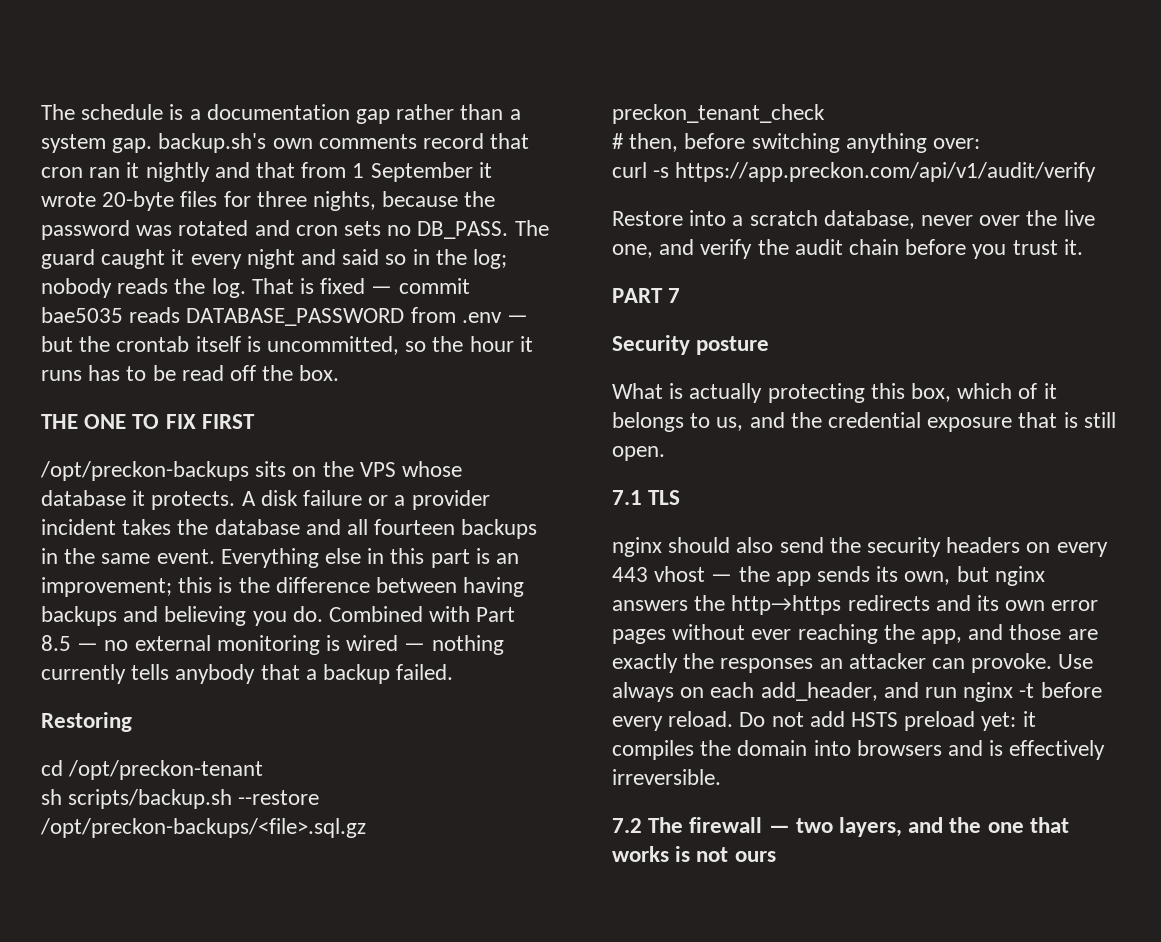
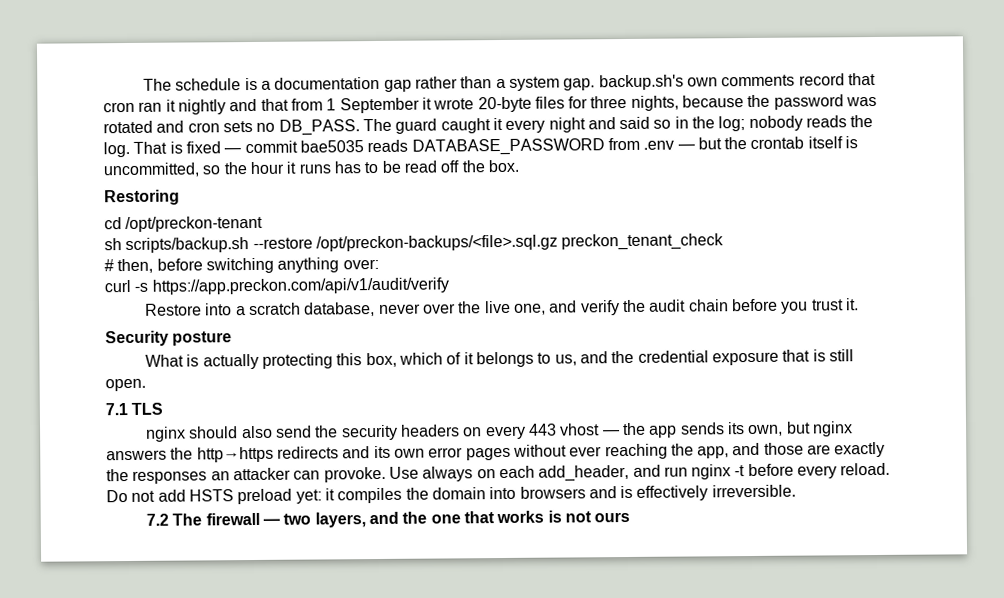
[41,414,255,429] [40,461,463,481] [41,490,490,510] [41,519,538,539] [41,548,520,568] [41,577,525,597] [41,606,516,626] [41,635,504,655] [41,664,454,684] // THE ONE TO FIX FIRST // /opt/preckon-backups sits on the VPS whose database it protects. A disk failure or a provider incident takes the database and all fourteen backups in the same event. Everything else in this part is an improvement; this is the difference between having backups and believing you do. Combined with Part 8.5 — no external monitoring is wired — nothing currently tells anybody that a backup failed. -> (519, 166) none
[612,288,681,303] // PART 7 -> (859, 304) none

